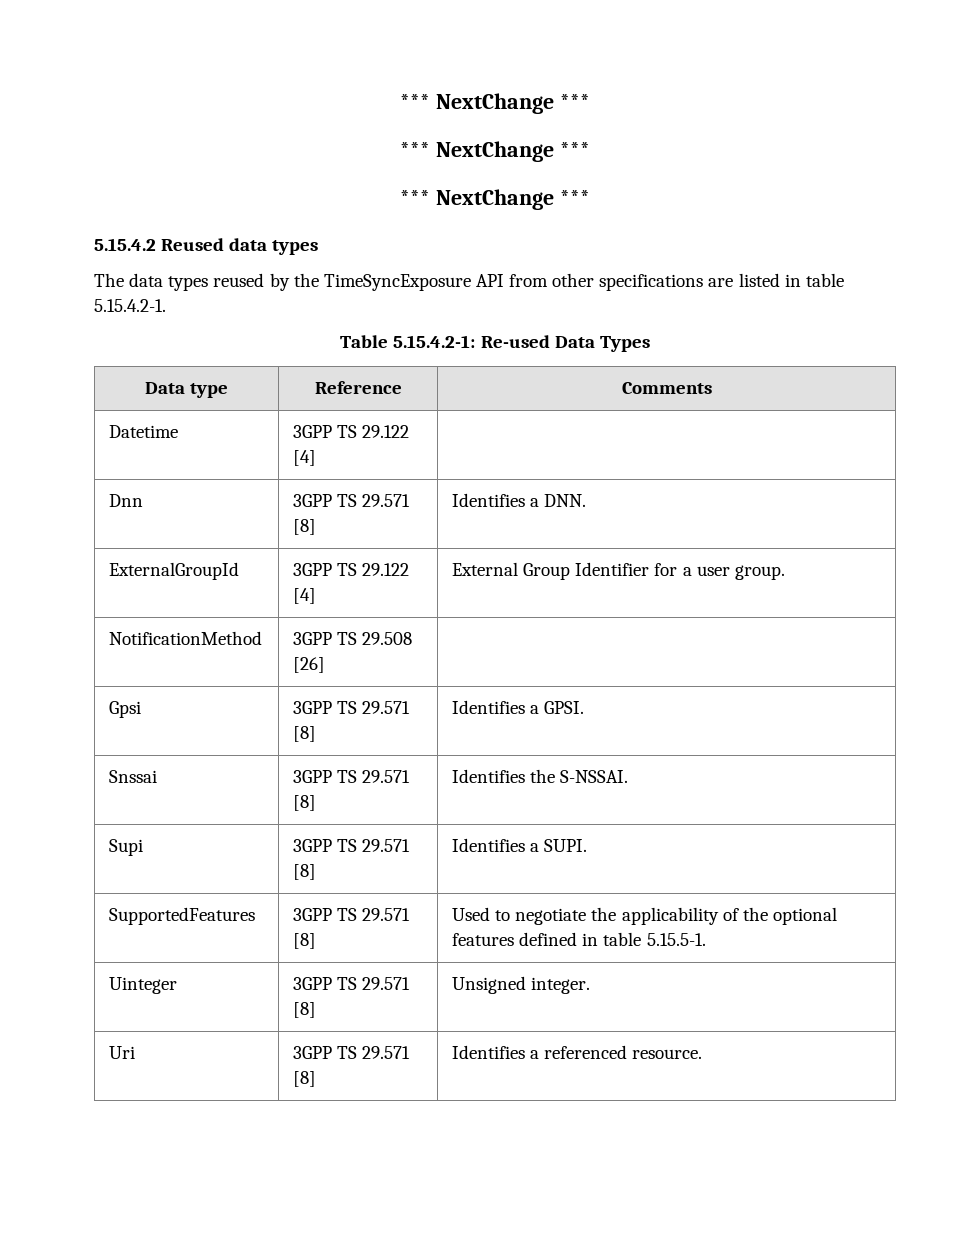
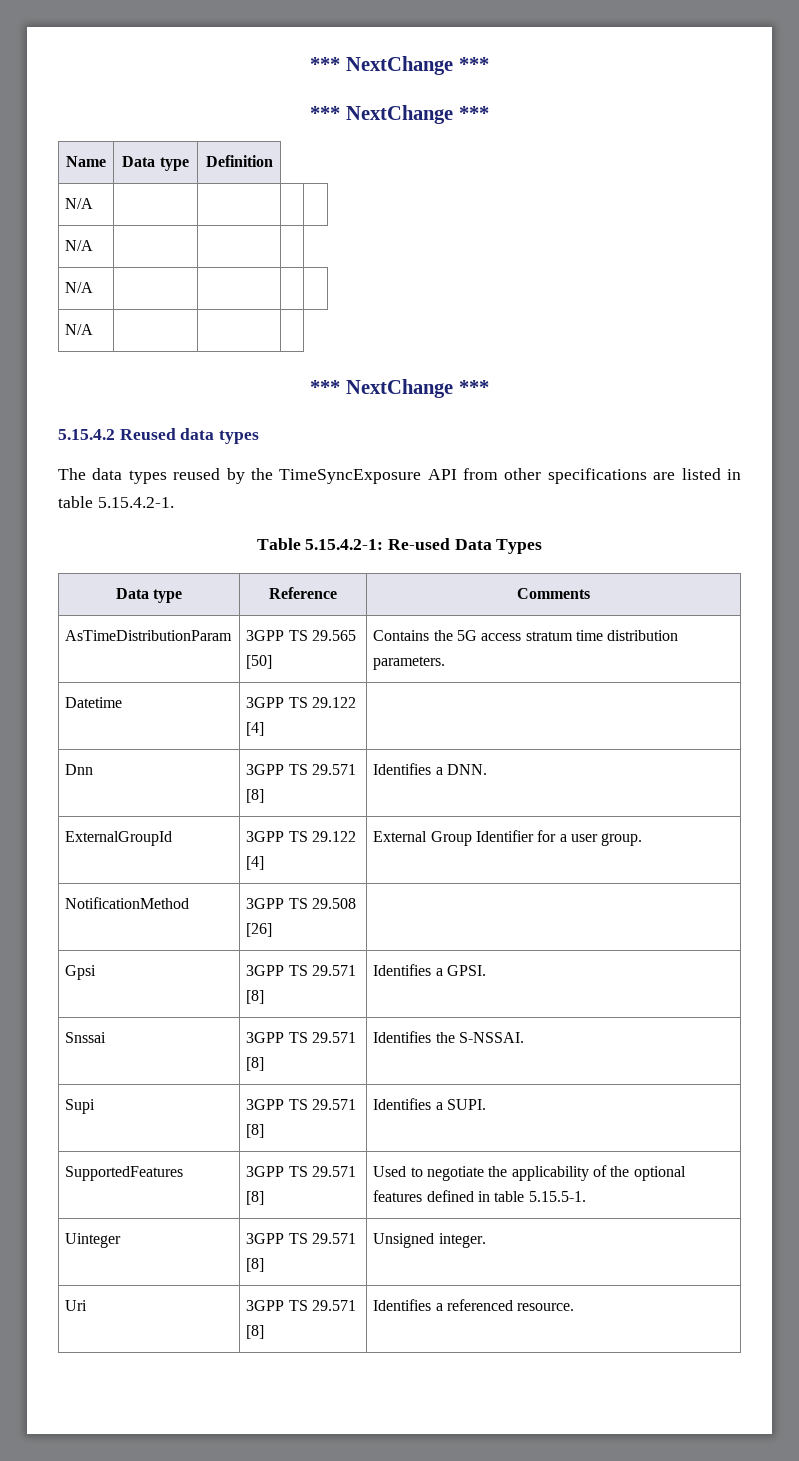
[400,93,590,114] [400,141,590,162] *** NextChange *** // *** NextChange *** -> [310,56,489,75] [310,105,489,124] [66,156,106,167] [122,156,189,171] [205,155,273,167] [65,198,94,209] [65,240,94,251] [65,282,94,293] [65,324,94,335] *** NextChange *** // *** NextChange *** // Name | Data type | Definition // N/A | | | | // N/A | | | // N/A | | | | // N/A | | |
(712, 388) none -> [65,630,233,641] [246,630,357,641] [246,655,273,669] [373,630,679,641] [373,656,446,670] // AsTimeDistributionParam | 3GPP TS 29.565 [50] | Contains the 5G access stratum time distribution parameters.

